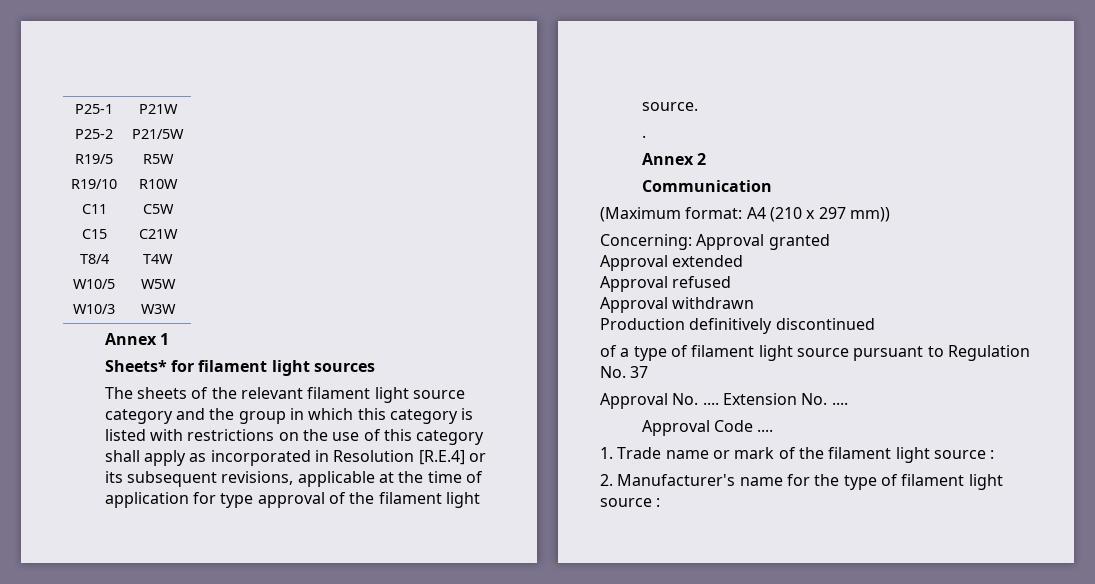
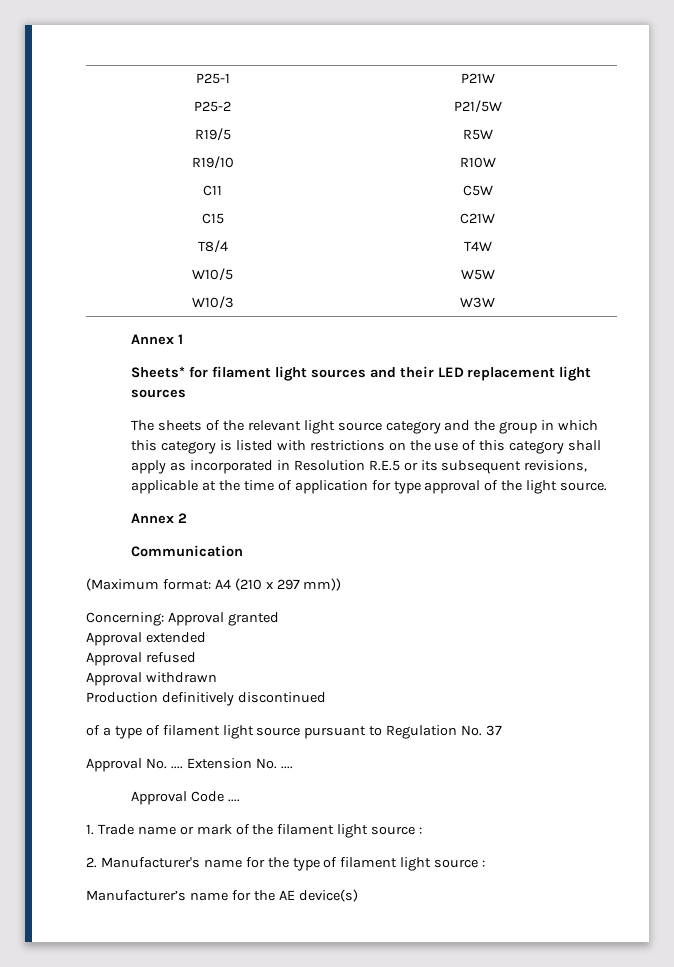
(376, 367) none -> [369,366,592,381] [131,389,187,398] and their LED replacement light sources
[307,387,371,399] filament -> (301, 425) none
[418,450,465,465] [R.E.4] -> [368,460,400,471] R.E.5
[378,492,442,504] filament -> (523, 485) none
[641,135,646,138] // . -> (608, 486) none
(661, 502) none -> [86,889,358,902] // Manufacturer’s name for the AE device(s)

